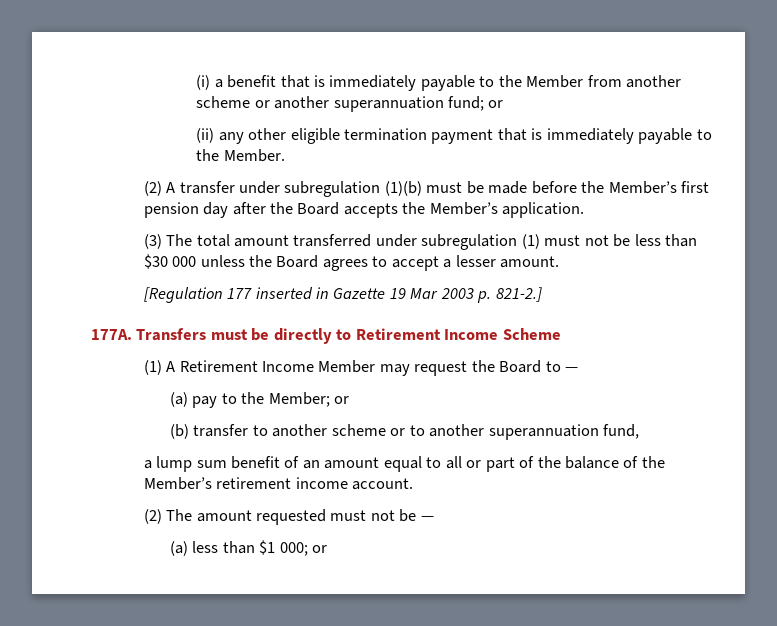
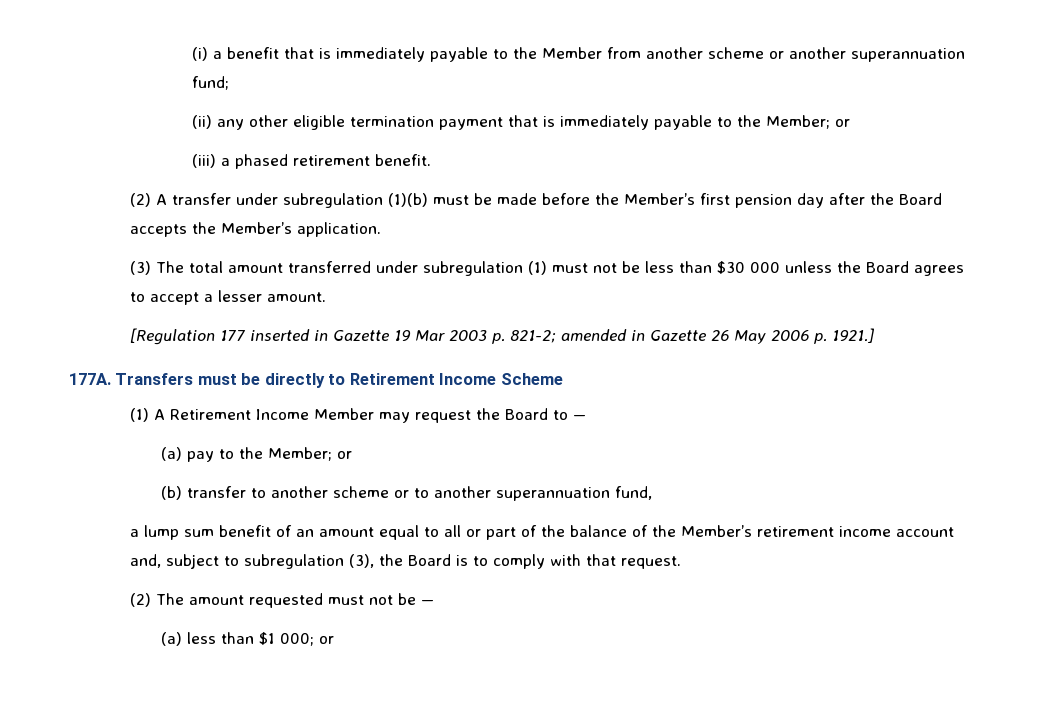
[488,100,504,108] or -> (229, 83) none
[223,149,285,162] Member. -> [765,115,850,129] [191,154,431,169] Member; or // (iii) a phased retirement benefit.
[495,287,542,302] 821-2.] -> [510,328,875,344] 821-2; amended in Gazette 26 May 2006 p. 1921.]
[351,478,413,490] account. -> [896,527,955,537] [130,554,682,569] account and, subject to subregulation (3), the Board is to comply with that request.

